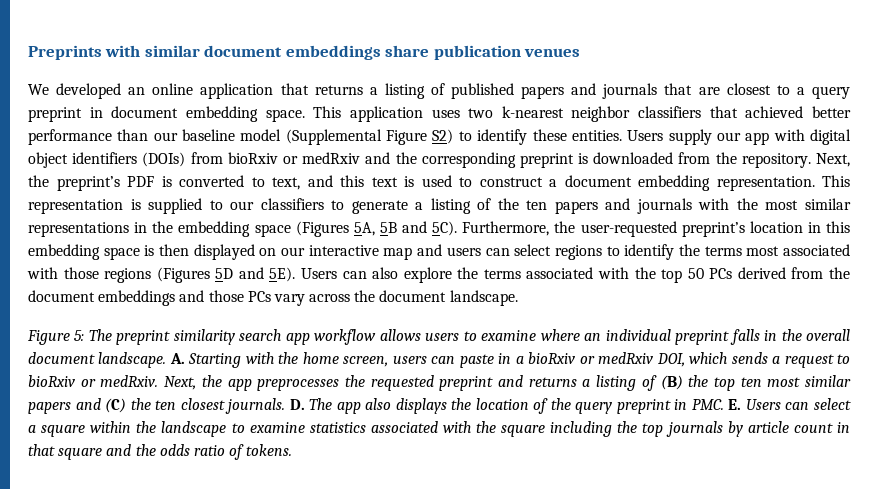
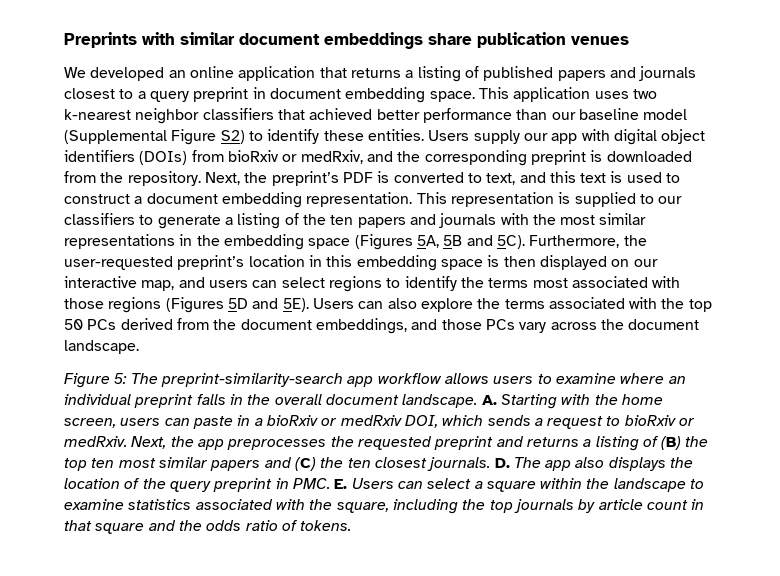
[664,83,720,95] that are -> (697, 73) none
[302,152,361,164] medRxiv -> [300,150,363,164] medRxiv,
[383,247,413,260] map -> [141,280,175,291] map,
[98,290,176,306] embeddings -> [315,318,407,334] embeddings,
[116,329,282,345] preprint similarity search -> [160,373,343,387] preprint-similarity-search
[501,425,546,437] square -> [336,502,389,513] square,

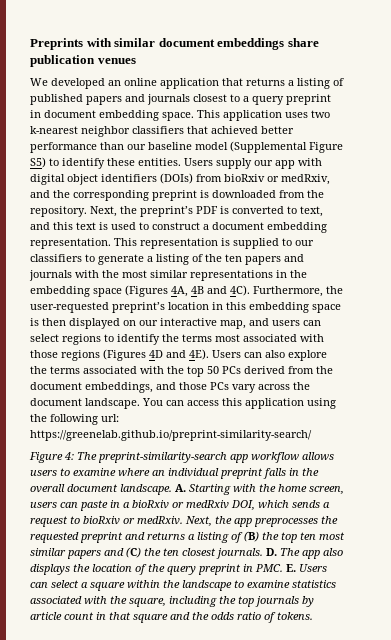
[220,130,245,144] S2) -> [30,157,46,168] S5)
[416,235,525,249] 5A, 5B and 5C). -> [171,285,250,297] 4A, 4B and 4C).
[227,298,309,312] 5D and 5E). -> [149,349,209,360] 4D and 4E).
[64,373,128,388] // Figure 5: -> [142,398,336,409] [30,414,119,425] [30,430,312,441] [29,452,74,463] You can access this application using the following url: https://greenelab.github.io/preprint-similarity-search/ // Figure 4:

